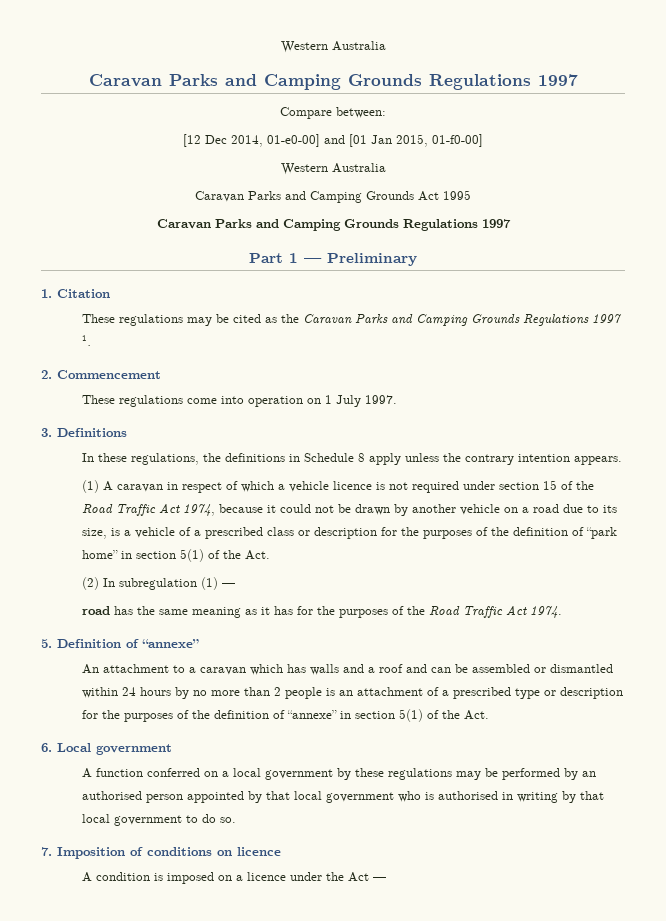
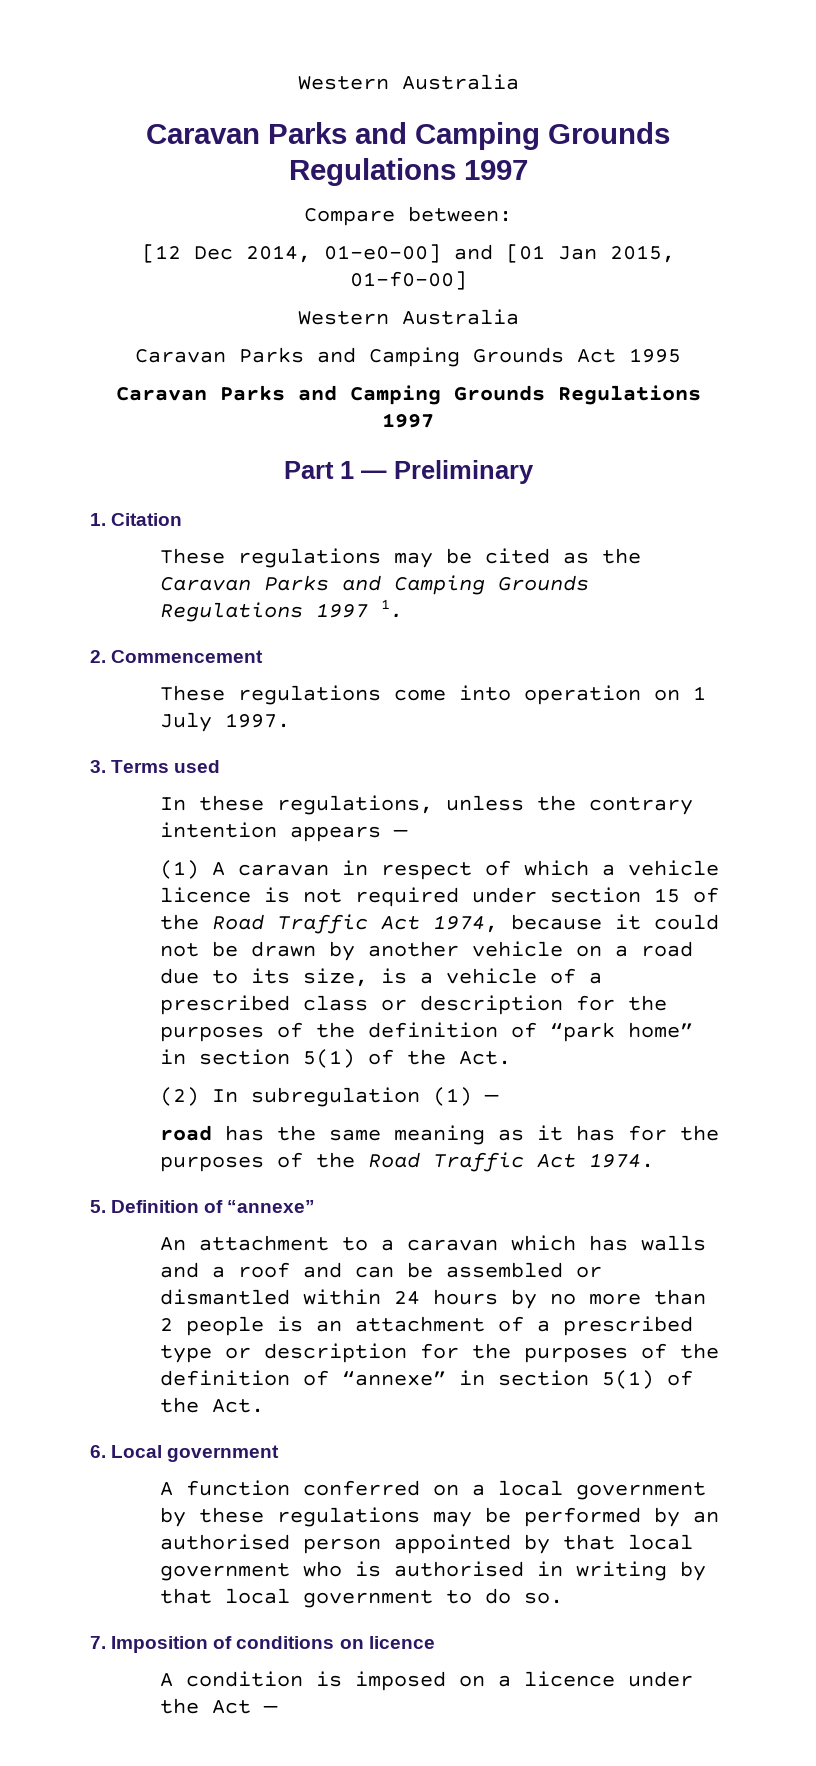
[57,428,127,437] Definitions -> [111,760,221,773] Terms used
[202,453,401,465] the definitions in Schedule 8 apply -> (433, 805) none
[573,456,622,465] appears. -> [289,826,408,842] appears —

